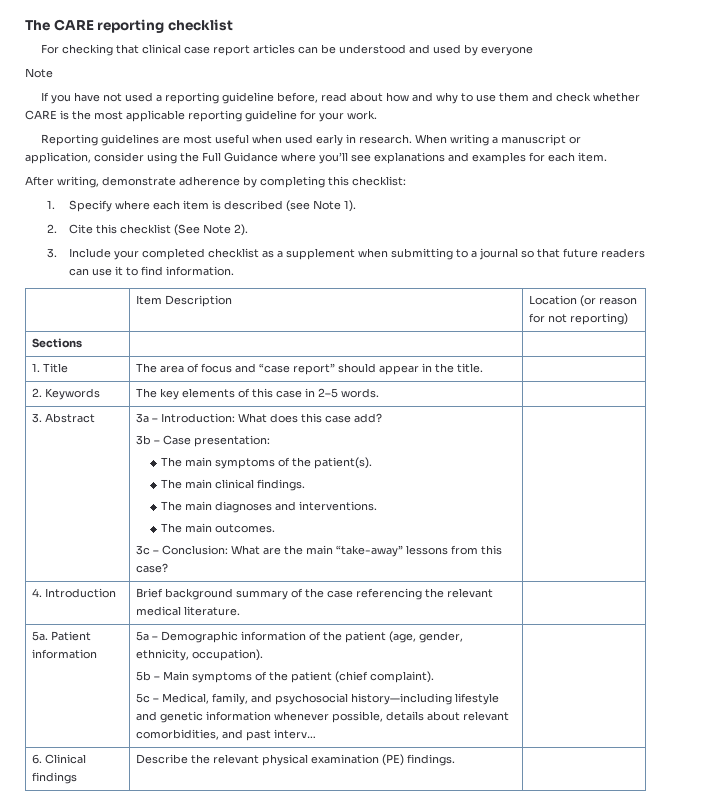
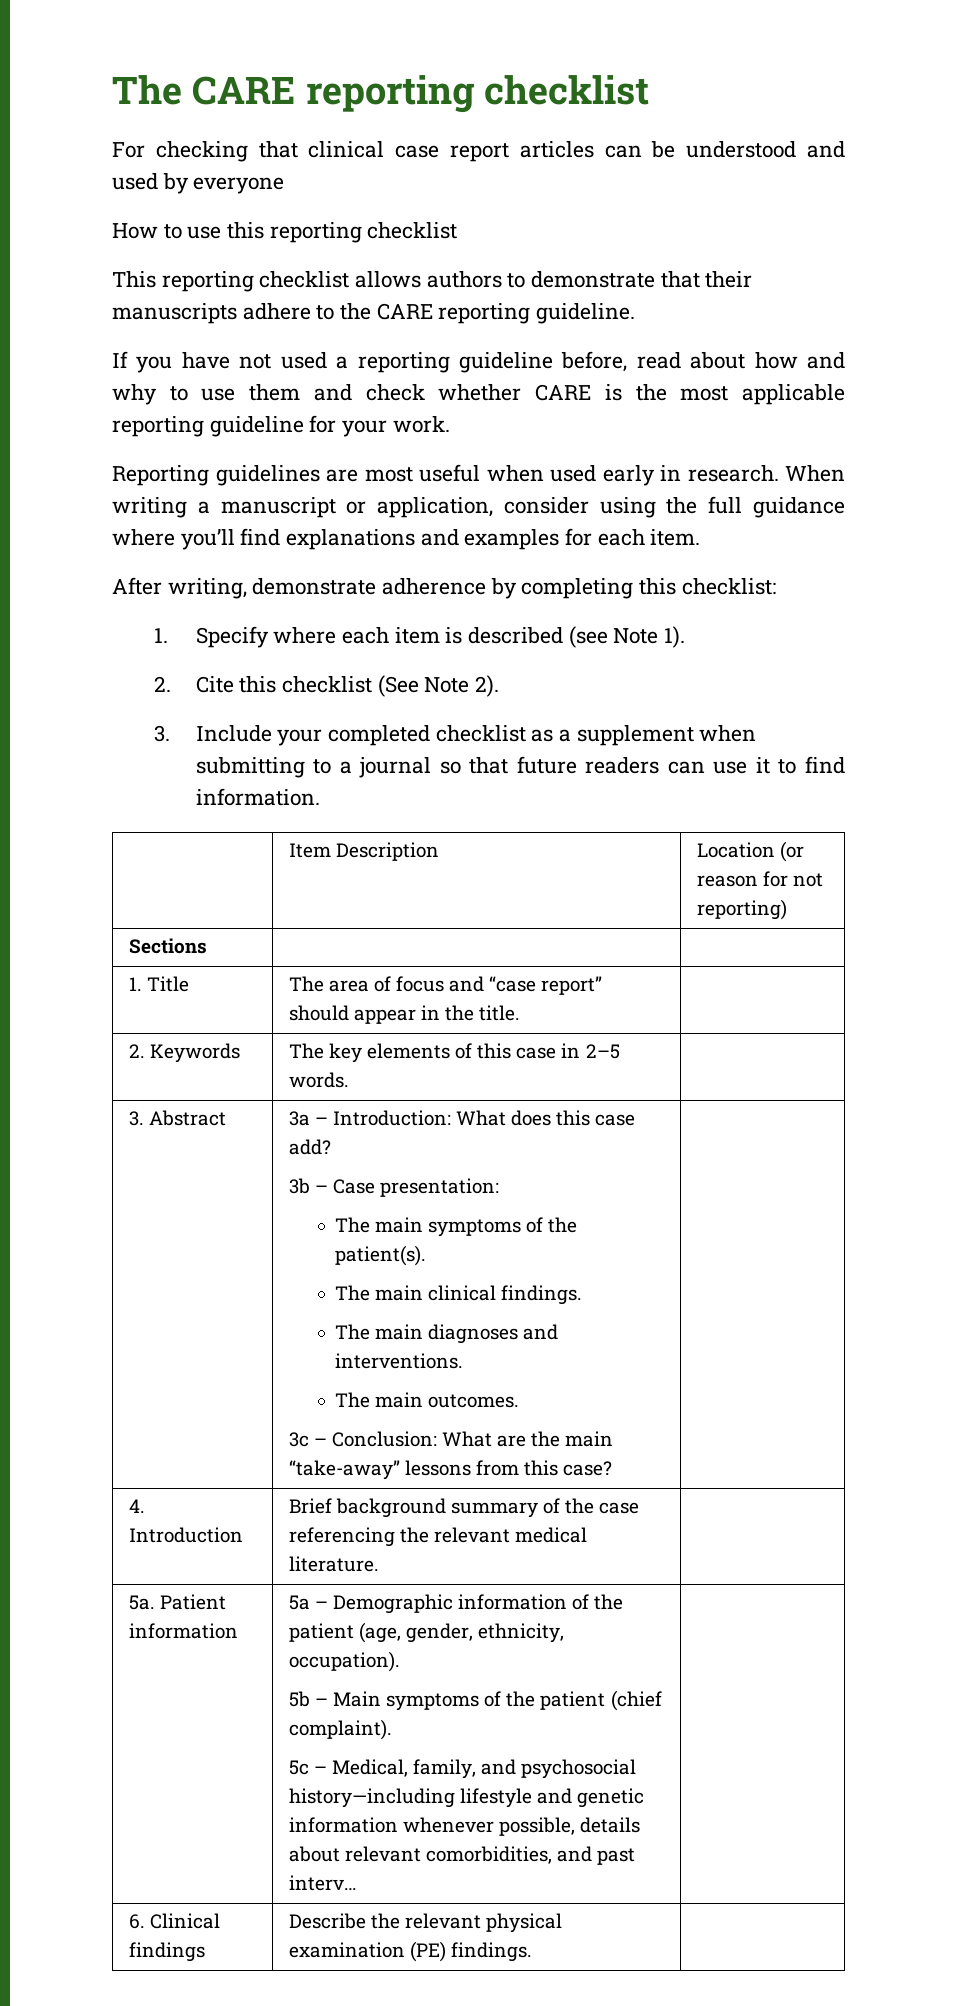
[25,68,53,78] Note -> [112,222,458,243] [112,271,753,292] [112,303,636,324] How to use this reporting checklist // This reporting checklist allows authors to demonstrate that their manuscripts adhere to the CARE reporting guideline.
[202,152,278,162] Full Guidance -> [708,496,846,518] full guidance
[351,154,371,162] see -> [240,528,281,546] find

